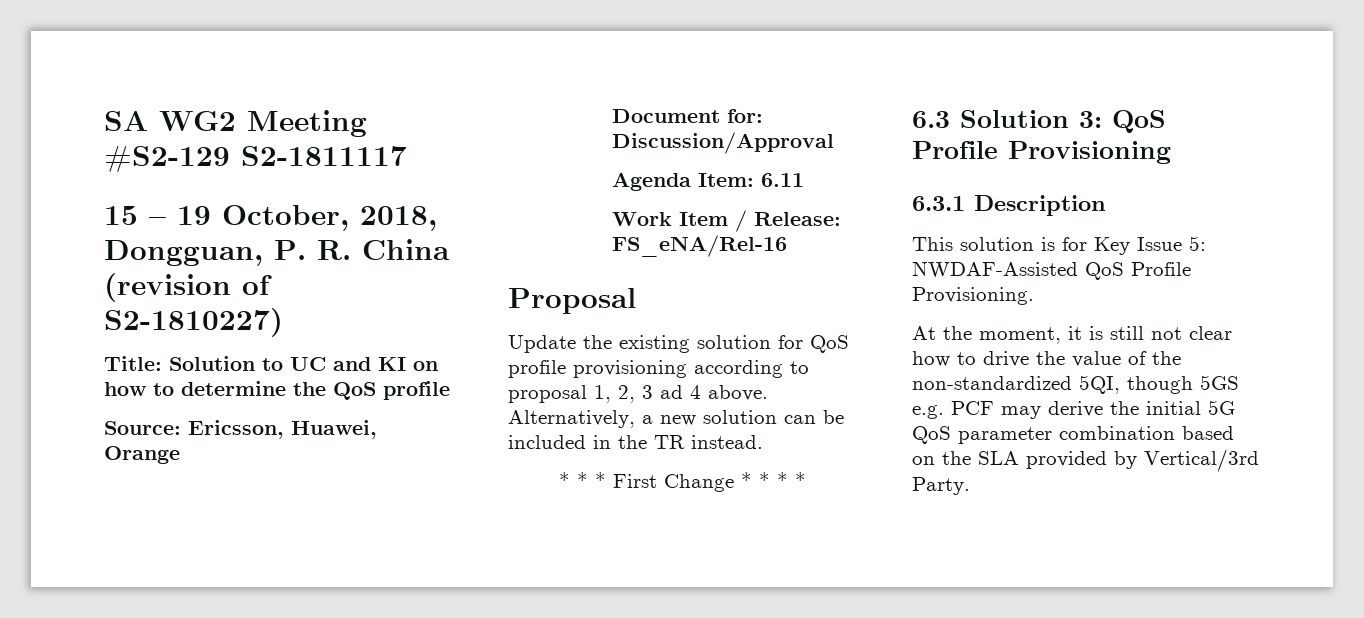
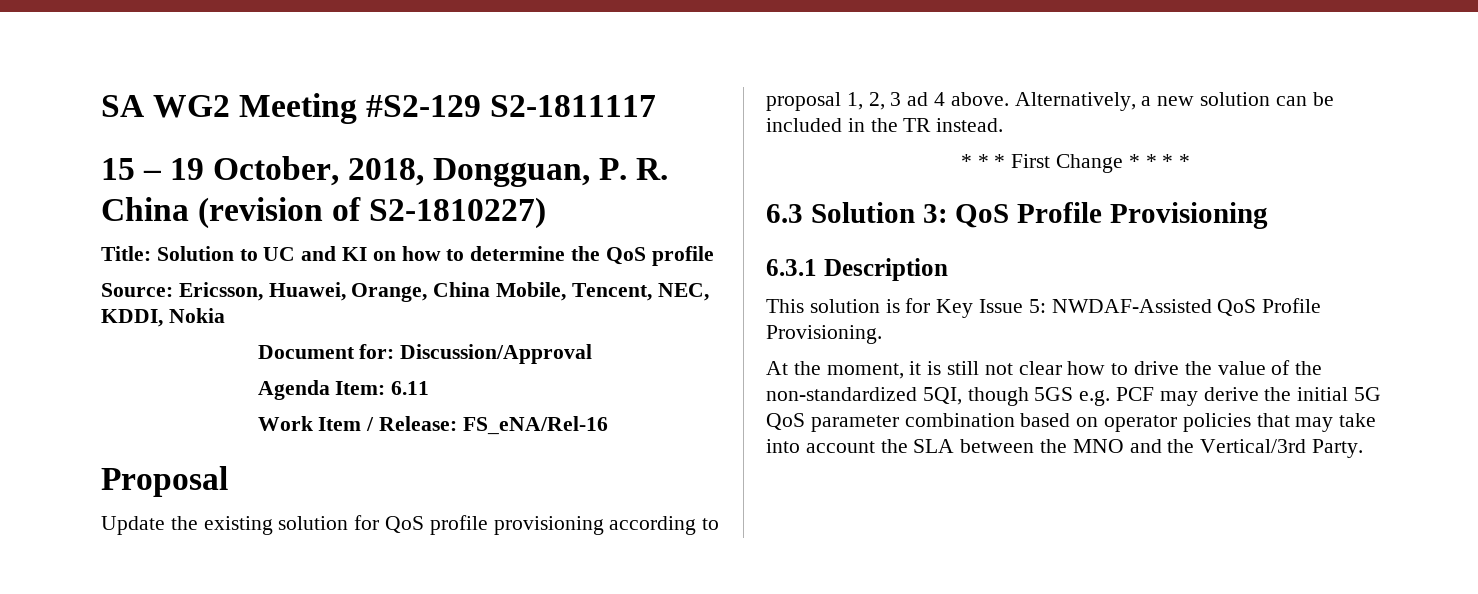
[104,446,180,464] Orange -> [351,282,709,302] [101,308,225,327] Orange, China Mobile, Tencent, NEC, KDDI, Nokia
[942,451,1137,469] the SLA provided by -> [1104,413,1377,432] [766,439,1195,453] operator policies that may take into account the SLA between the MNO and the

